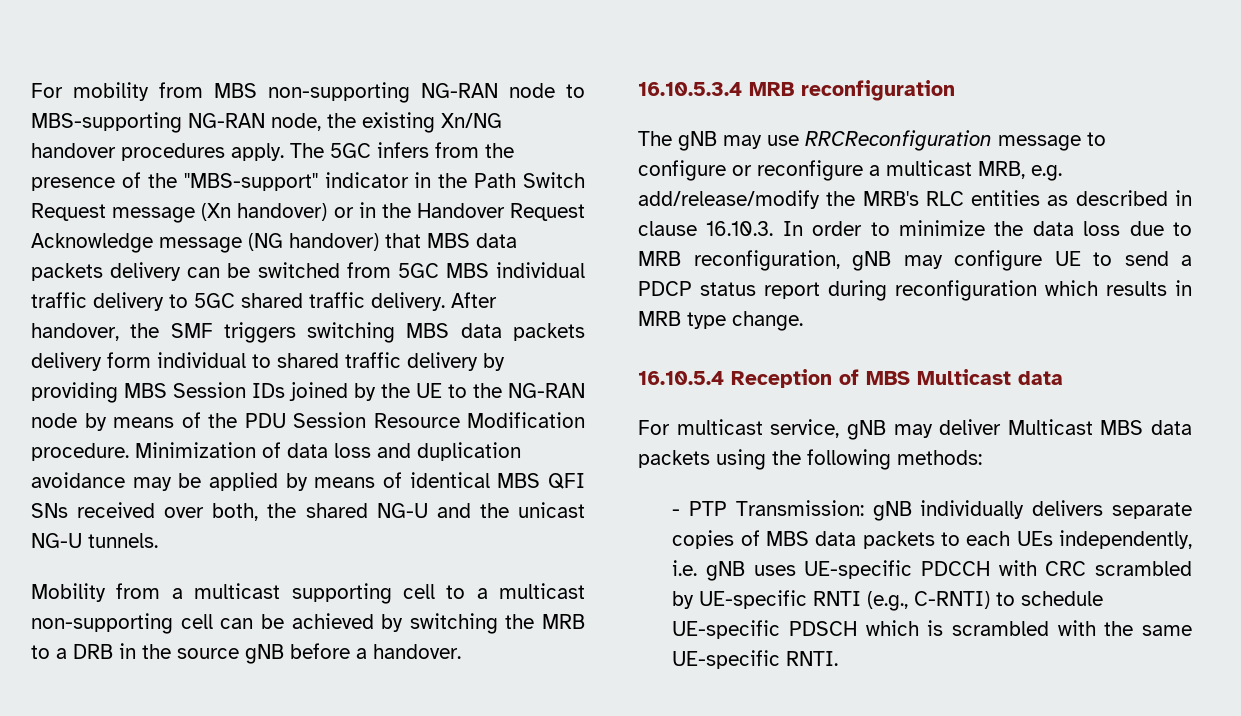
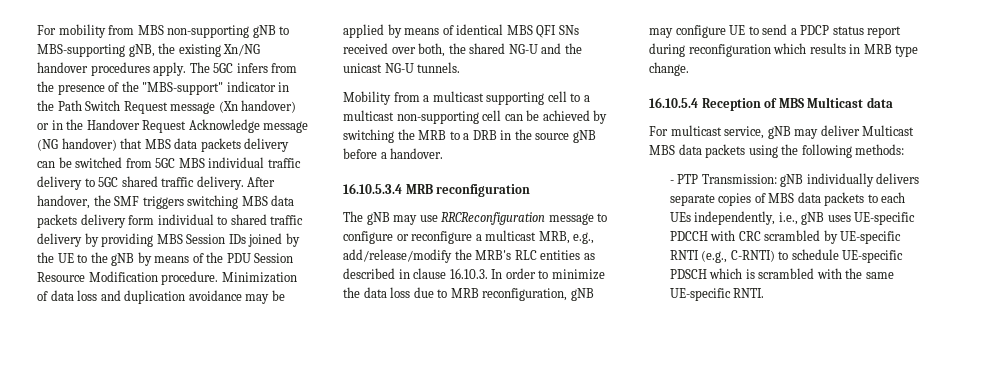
[421,83,585,98] [31,112,321,133] NG-RAN node to MBS-supporting NG-RAN node, -> [252,25,290,38] [37,44,155,57] gNB to MBS-supporting gNB,
[508,383,585,398] [31,413,77,428] NG-RAN node -> [111,253,135,266] gNB
[1031,165,1062,181] e.g. -> [573,232,595,244] e.g.,
[672,560,698,576] i.e. -> [778,212,798,225] i.e.,

